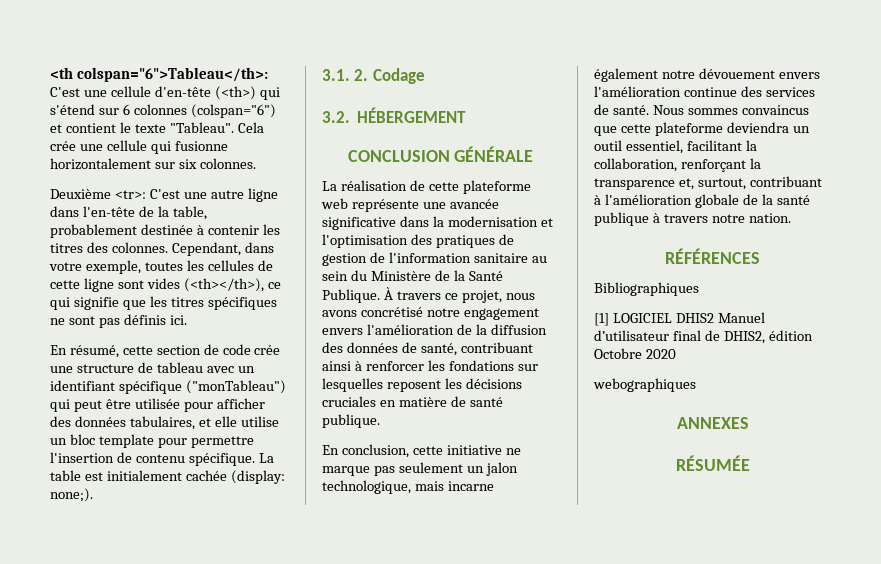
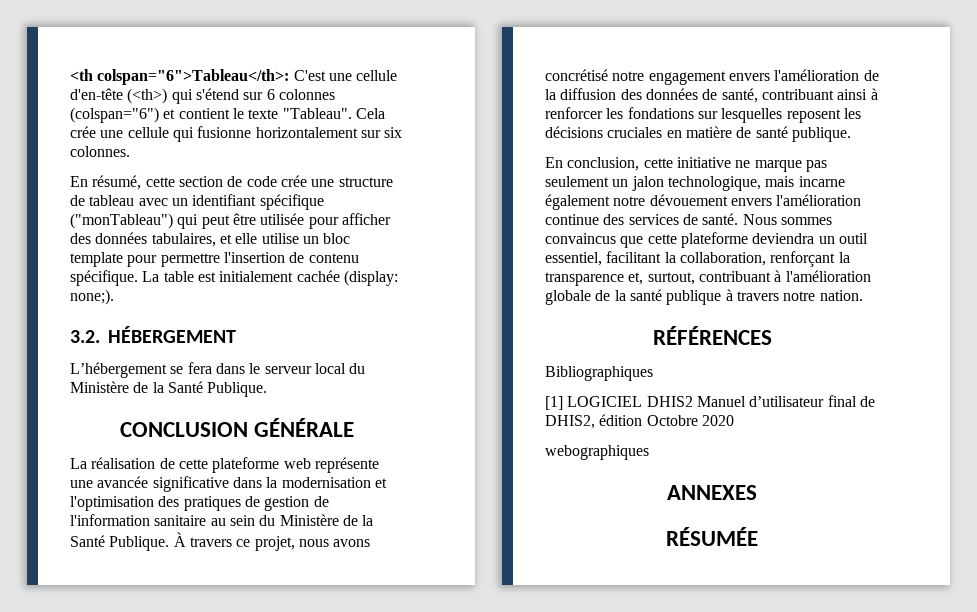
[50,188,278,202] [50,206,207,220] [50,224,280,238] [50,242,274,256] [49,260,273,274] [50,278,281,292] [50,296,277,310] [50,314,187,328] // Deuxième <tr>: C'est une autre ligne dans l'en-tête de la table, probablement destinée à contenir les titres des colonnes. Cependant, dans votre exemple, toutes les cellules de cette ligne sont vides (<th></th>), ce qui signifie que les titres spécifiques ne sont pas définis ici. -> (130, 151) none
[322,68,425,84] [322,107,467,123] 3.1. 2. Codage // 3.2. HÉBERGEMENT -> [70,326,236,343] [70,362,366,378] [70,381,268,397] 3.2. HÉBERGEMENT // L’hébergement se fera dans le serveur local du Ministère de la Santé Publique.

